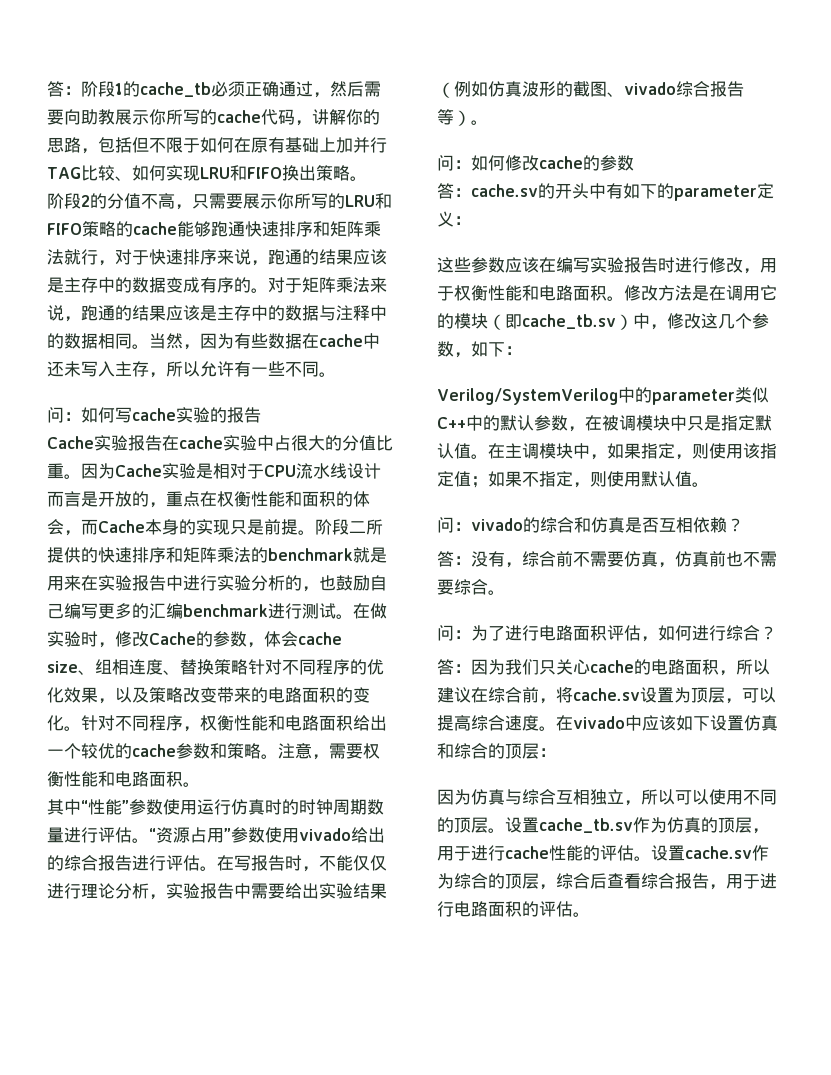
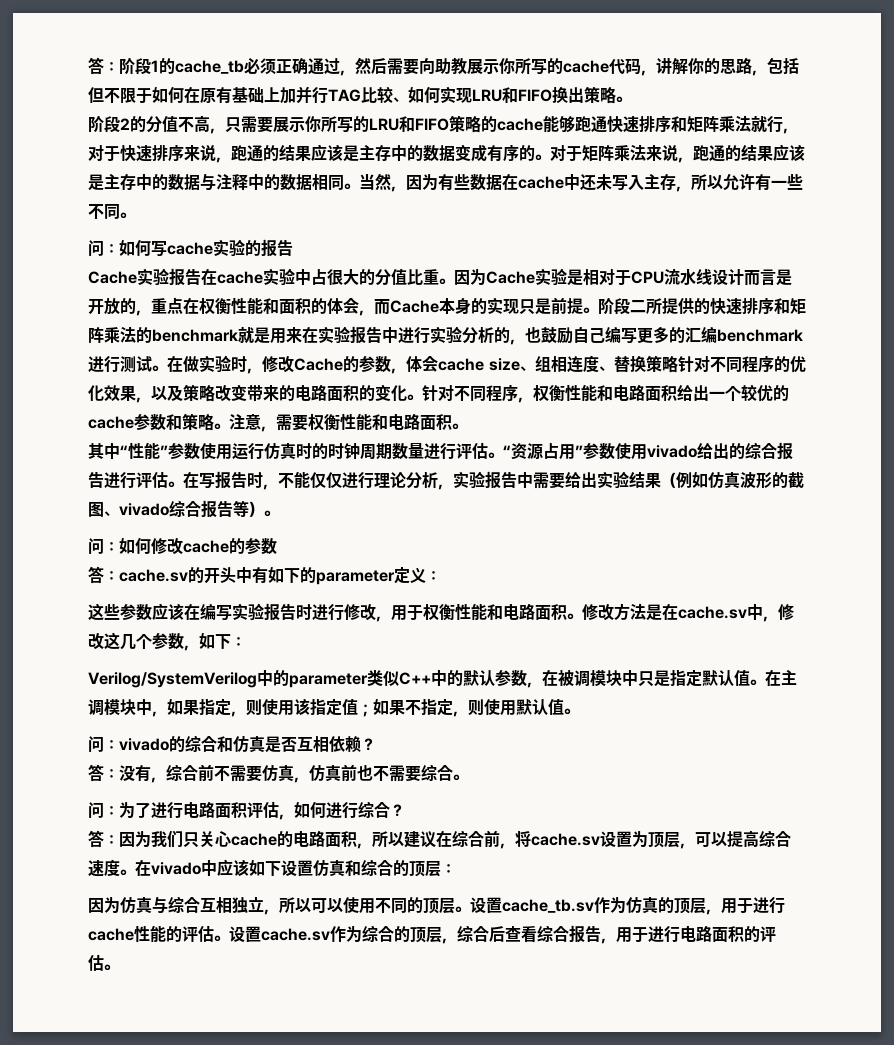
[726,285,777,301] [437,313,633,330] 调用它的模块（即cache_tb.sv） -> [678,606,747,619] cache.sv

